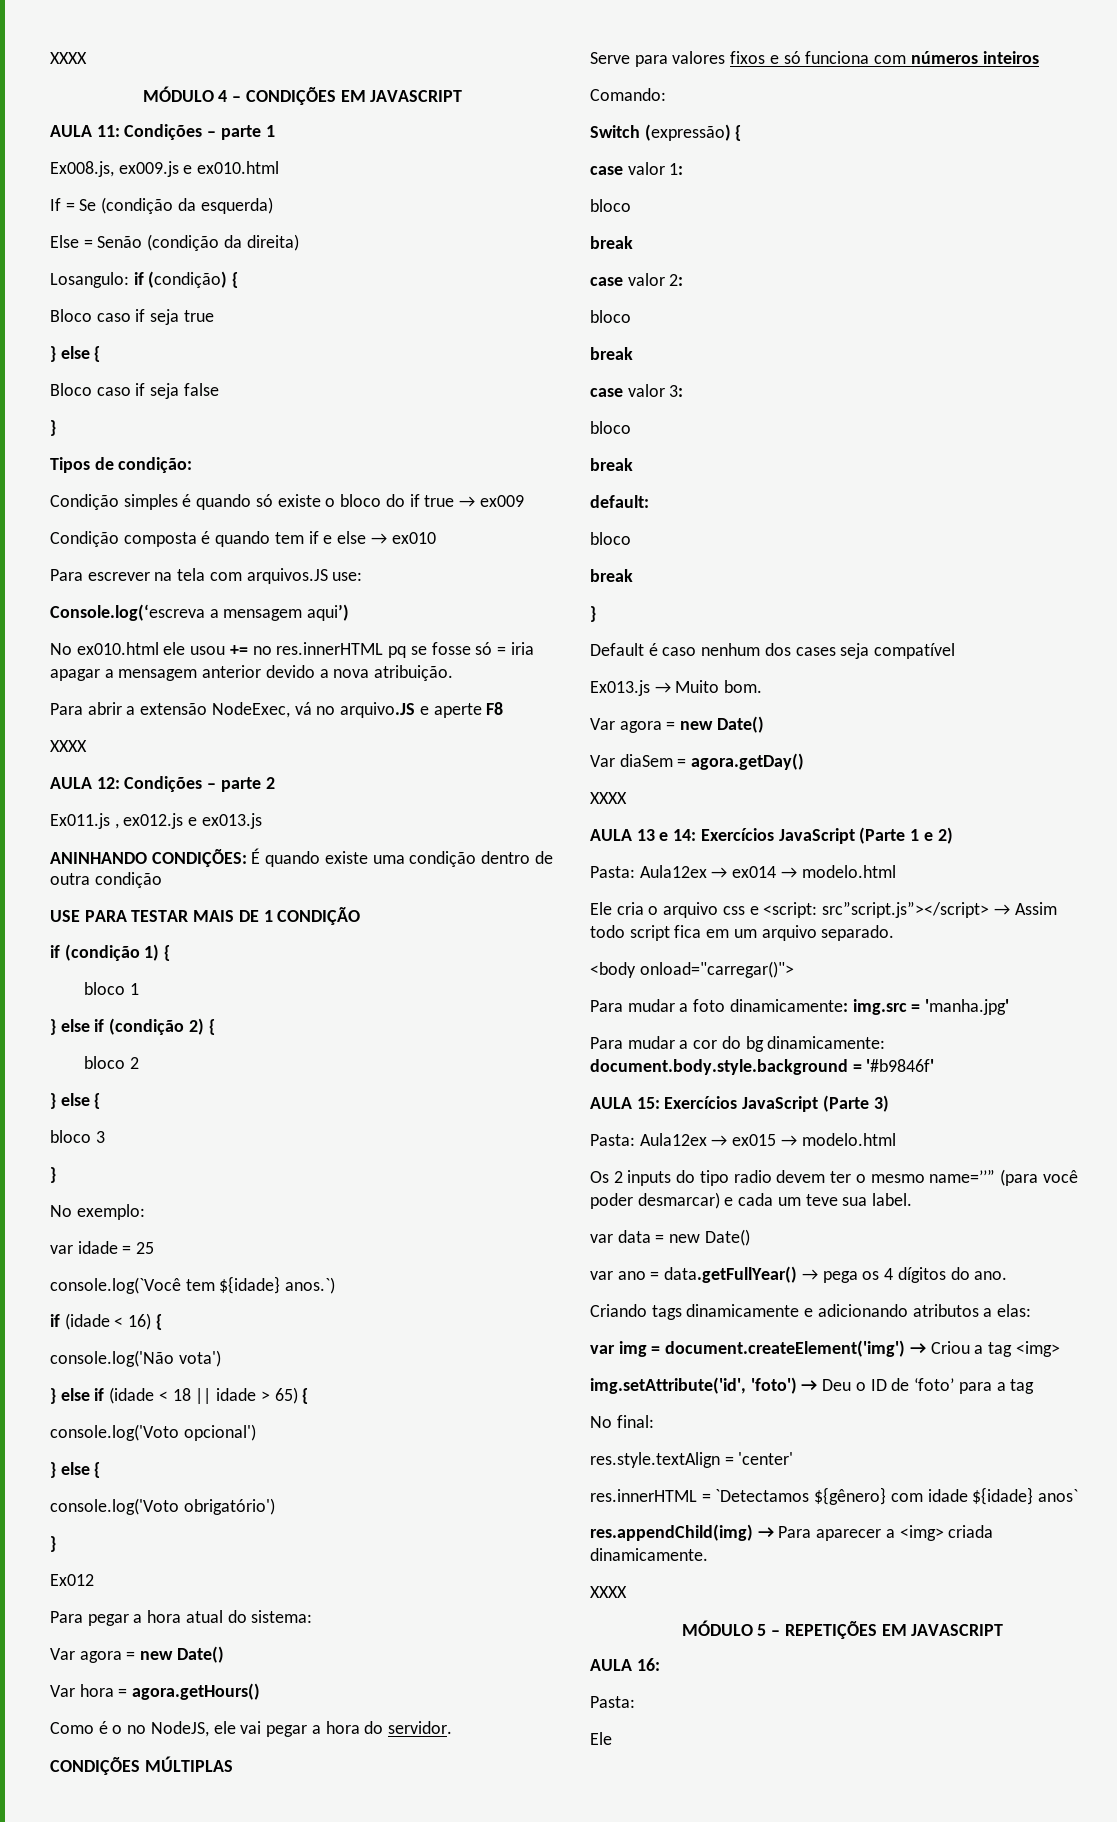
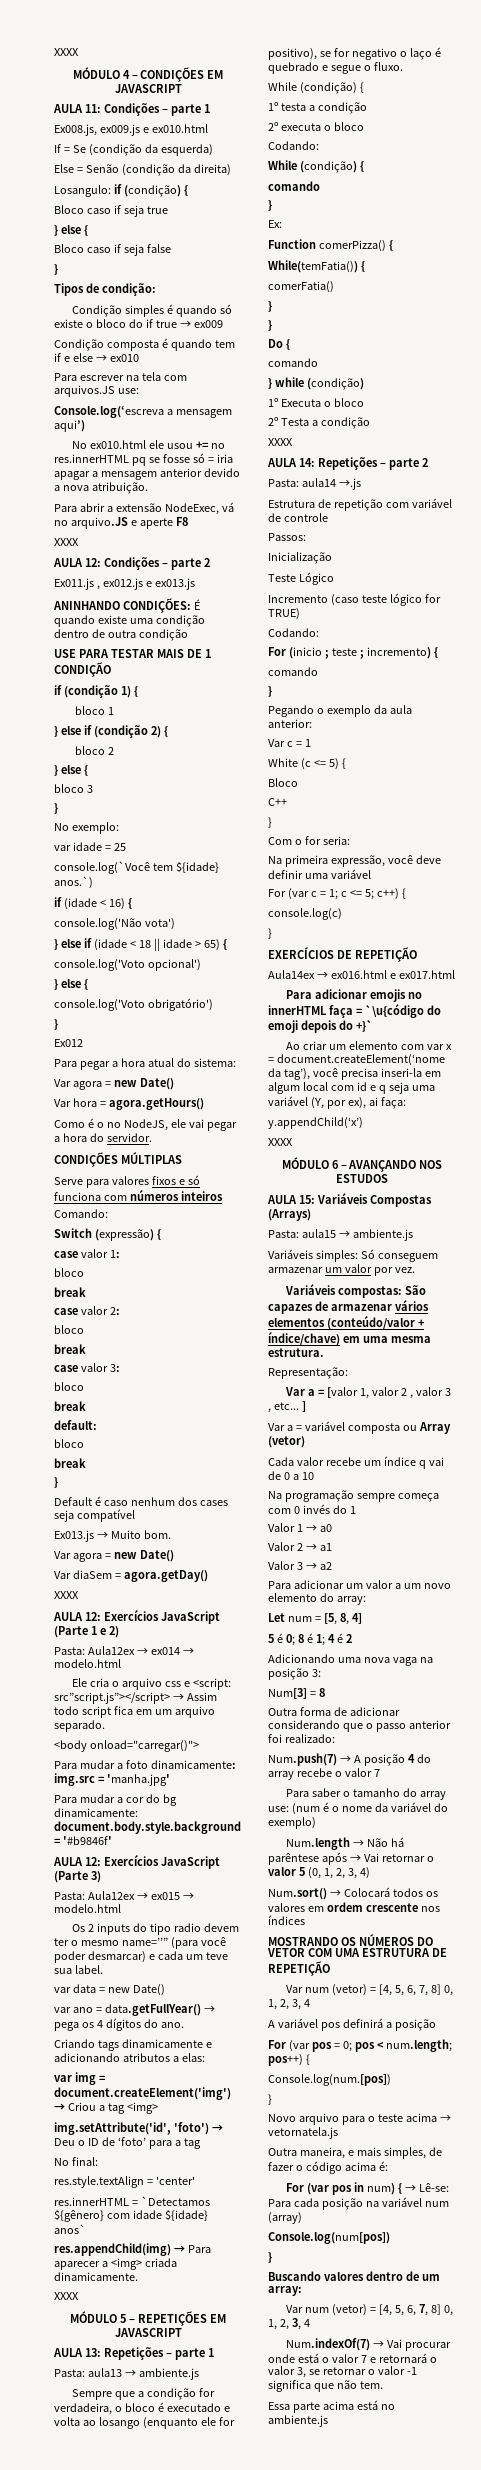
[636,829,697,841] 13 e 14: -> [84,1612,101,1621] 12:
[636,1097,660,1109] 15: -> [84,1857,101,1866] 12:
[636,1658,660,1671] [590,1696,635,1708] [590,1732,612,1745] 16: // Pasta: // Ele -> [84,2347,214,2360] [54,2368,199,2380] [71,2388,215,2400] [54,2402,230,2415] [54,2417,235,2429] [268,47,441,60] [268,62,403,74] [268,82,364,94] [268,102,367,114] [268,122,364,131] [268,141,319,150] [268,160,364,173] [268,181,320,191] [268,200,272,211] [268,220,282,228] [268,239,393,252] [268,260,365,273] [268,281,334,293] [268,301,272,312] [268,320,272,331] [268,339,290,350] [268,358,318,367] [268,377,364,390] [268,398,364,407] [268,417,370,429] [268,438,293,446] [267,457,428,470] [268,478,361,490] [268,498,452,511] [268,513,328,522] [268,533,306,541] [268,552,332,564] [268,572,334,585] [268,593,441,606] [268,608,300,620] [268,628,319,637] [268,647,438,659] [268,667,318,676] [268,686,272,697] [268,705,412,717] [268,719,312,728] [268,739,311,747] [268,758,346,770] [268,778,298,787] [268,798,287,806] [268,817,272,828] [268,836,350,845] [268,855,441,867] [268,869,371,879] [268,888,406,900] [268,908,342,920] [268,928,272,939] [268,947,417,962] [268,970,455,979] [285,989,422,1002] [268,1004,441,1018] [268,1020,373,1033] [285,1041,452,1050] [268,1054,445,1066] [268,1068,441,1080] [268,1082,435,1094] [268,1096,406,1109] [268,1117,363,1129] [268,1138,293,1146] [281,1157,443,1172] [336,1174,388,1183] [267,1193,432,1207] [268,1209,311,1221] [268,1229,413,1241] [268,1249,438,1262] [268,1264,415,1276] [284,1284,426,1298] [268,1300,429,1314] [268,1316,425,1330] [268,1332,431,1346] [268,1348,324,1357] [268,1367,348,1379] [284,1387,451,1399] [268,1401,306,1413] [268,1421,451,1434] [268,1436,305,1448] [268,1456,444,1469] [268,1471,314,1480] [268,1490,439,1502] [268,1504,356,1514] [268,1523,332,1532] [268,1542,332,1551] [268,1561,332,1570] [268,1580,451,1589] [268,1593,366,1605] [268,1613,362,1625] [268,1633,352,1646] [268,1654,433,1666] [268,1668,321,1680] [268,1688,325,1699] [268,1707,400,1716] [268,1720,451,1732] [268,1734,335,1743] [268,1753,431,1766] [268,1768,380,1780] [285,1788,446,1800] [268,1802,448,1815] [268,1817,316,1829] [285,1837,404,1850] [268,1852,434,1865] [268,1867,370,1879] [268,1887,438,1900] [268,1902,440,1912] [268,1915,305,1925] [268,1934,433,1946] [267,1948,447,1957] [268,1961,330,1976] [285,1984,453,1996] [268,1999,310,2010] [268,2018,436,2031] [268,2039,452,2052] [268,2054,310,2066] [268,2074,391,2086] [268,2094,272,2105] [268,2113,451,2125] [268,2127,338,2139] [268,2147,442,2159] [268,2161,388,2174] [285,2182,449,2195] [268,2197,449,2210] [268,2212,302,2224] [268,2232,390,2244] [268,2252,272,2263] [268,2271,440,2281] [268,2286,302,2296] [285,2304,453,2316] [268,2318,310,2330] [285,2338,451,2351] [268,2353,437,2363] [268,2366,417,2378] [268,2380,383,2392] [268,2400,395,2413] [268,2415,328,2427] 13: Repetições – parte 1 // Pasta: aula13 → ambiente.js // Sempre que a condição for verdadeira, o bloco é executado e volta ao losango (enquanto ele for positivo), se for negativo o laço é quebrado e segue o fluxo. // While (condição) { // 1º testa a condição // 2º executa o bloco // Codando: // While (condição) { // comando // } // Ex: // Function comerPizza() { // While(temFatia()) { // comerFatia() // } // } // Do { // comando // } while (condição) // 1º Executa o bloco // 2º Testa a condição // XXXX // AULA 14: Repetições – parte 2 // Pasta: aula14 →.js // Estrutura de repetição com variável de controle // Passos: // Inicialização // Teste Lógico // Incremento (caso teste lógico for TRUE) // Codando: // For (inicio ; teste ; incremento) { // comando // } // Pegando o exemplo da aula anterior: // Var c = 1 // White (c <= 5) { // Bloco // C++ // } // Com o for seria: // Na primeira expressão, você deve definir uma variável // For (var c = 1; c <= 5; c++) { // console.log(c) // } // EXERCÍCIOS DE REPETIÇÃO // Aula14ex → ex016.html e ex017.html // Para adicionar emojis no innerHTML faça = `\u{código do emoji depois do +}` // Ao criar um elemento com var x = document.createElement(‘nome da tag’), você precisa inseri-la em algum local com id e q seja uma variável (Y, por ex), ai faça: // y.appendChild(‘x’) // XXXX // MÓDULO 6 – AVANÇANDO NOS ESTUDOS // AULA 15: Variáveis Compostas (Arrays) // Pasta: aula15 → ambiente.js // Variáveis simples: Só conseguem armazenar um valor por vez. // Variáveis compostas: São capazes de armazenar vários elementos (conteúdo/valor + índice/chave) em uma mesma estrutura. // Representação: // Var a = [valor 1, valor 2 , valor 3 , etc... ] // Var a = variável composta ou Array (vetor) // Cada valor recebe um índice q vai de 0 a 10 // Na programação sempre começa com 0 invés do 1 // Valor 1 → a0 // Valor 2 → a1 // Valor 3 → a2 // Para adicionar um valor a um novo elemento do array: // Let num = [5, 8, 4] // 5 é 0; 8 é 1; 4 é 2 // Adicionando uma nova vaga na posição 3: // Num[3] = 8 // Outra forma de adicionar considerando que o passo anterior foi realizado: // Num.push(7) → A posição 4 do array recebe o valor 7 // Para saber o tamanho do array use: (num é o nome da variável do exemplo) // Num.length → Não há parêntese após → Vai retornar o valor 5 (0, 1, 2, 3, 4) // Num.sort() → Colocará todos os valores em ordem crescente nos índices // MOSTRANDO OS NÚMEROS DO VETOR COM UMA ESTRUTURA DE REPETIÇÃO // Var num (vetor) = [4, 5, 6, 7, 8] 0, 1, 2, 3, 4 // A variável pos definirá a posição // For (var pos = 0; pos < num.length; pos++) { // Console.log(num.[pos]) // } // Novo arquivo para o teste acima → vetornatela.js // Outra maneira, e mais simples, de fazer o código acima é: // For (var pos in num) { → Lê-se: Para cada posição na variável num (array) // Console.log(num[pos]) // } // Buscando valores dentro de um array: // Var num (vetor) = [4, 5, 6, 7, 8] 0, 1, 2, 3, 4 // Num.indexOf(7) → Vai procurar onde está o valor 7 e retornará o valor 3, se retornar o valor -1 significa que não tem. // Essa parte acima está no ambiente.js

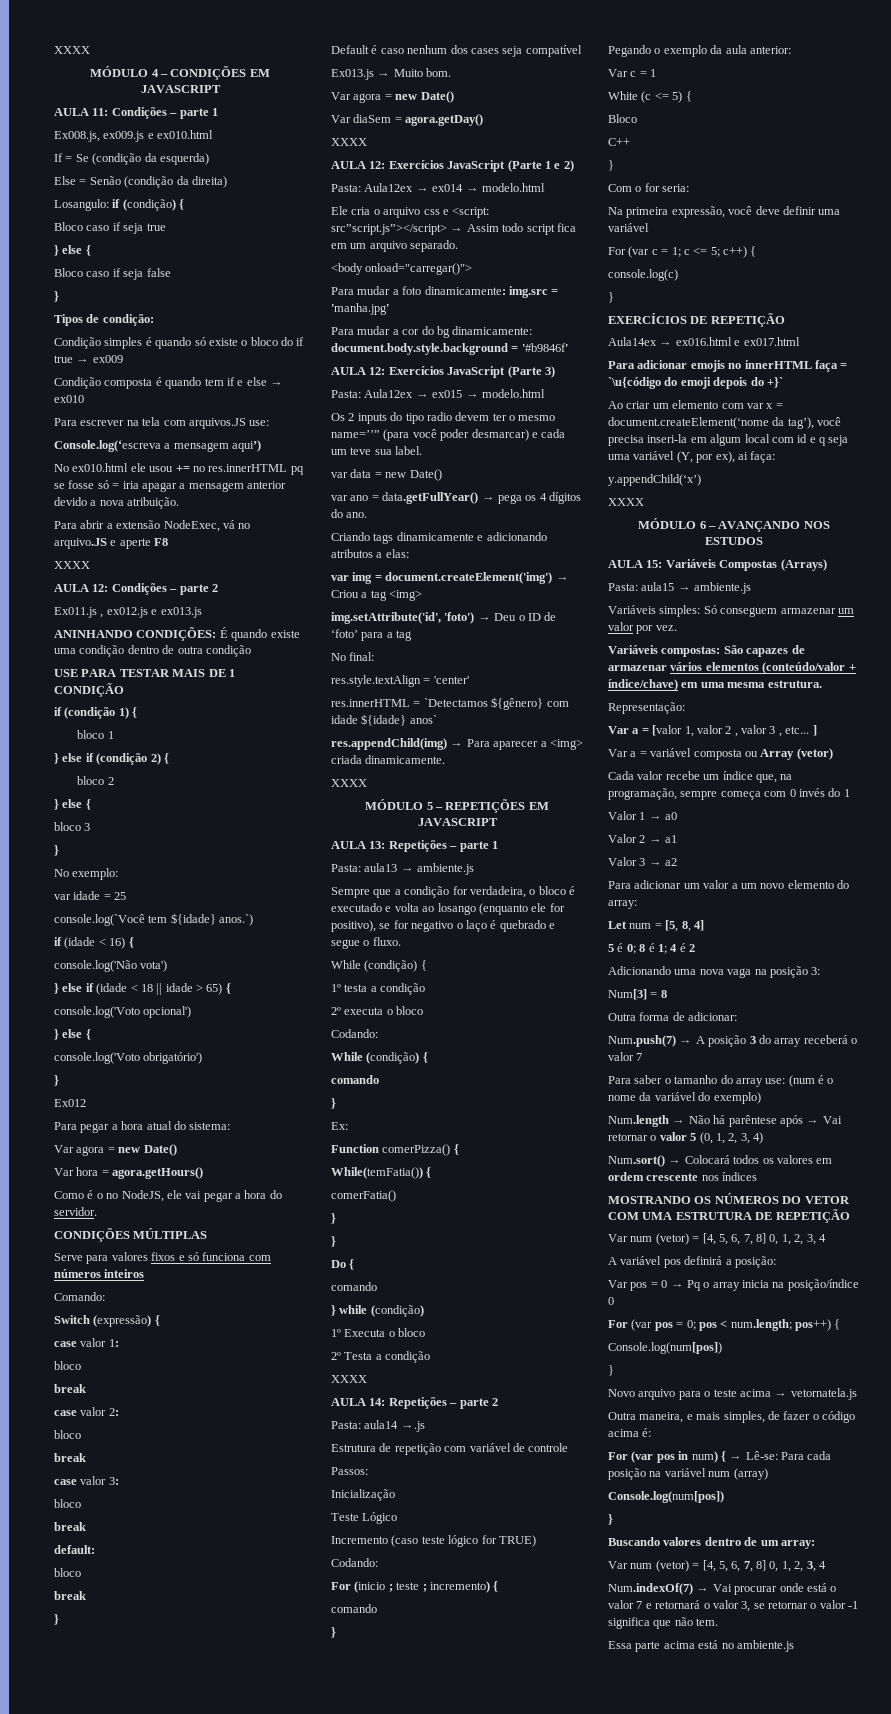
[418,1457,444,1469] [268,1471,314,1480] [268,1490,354,1502] q vai de 0 a 10 // Na programação -> [755,774,793,783] [608,788,677,800] que, na programação,
[349,1707,400,1716] [268,1720,451,1732] [268,1734,335,1743] adicionar considerando que o passo anterior foi realizado: -> [688,1012,738,1021] adicionar:
[407,1754,431,1763] [268,1768,332,1780] 4 do array recebe -> [749,1035,848,1047] 3 do array receberá
[394,2019,436,2031] posição -> [734,1256,776,1268] [608,1279,859,1291] [608,1297,614,1305] posição: // Var pos = 0 → Pq o array inicia na posição/índice 0
[268,2074,391,2086] Console.log(num.[pos]) -> [608,1342,722,1354] Console.log(num[pos])

